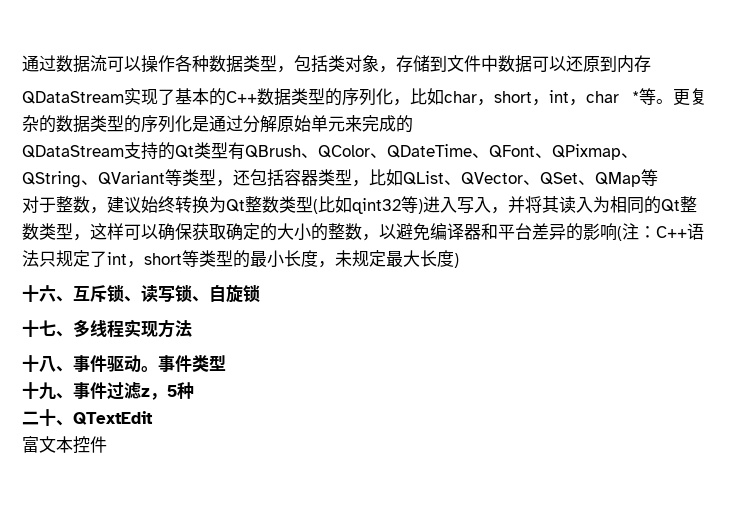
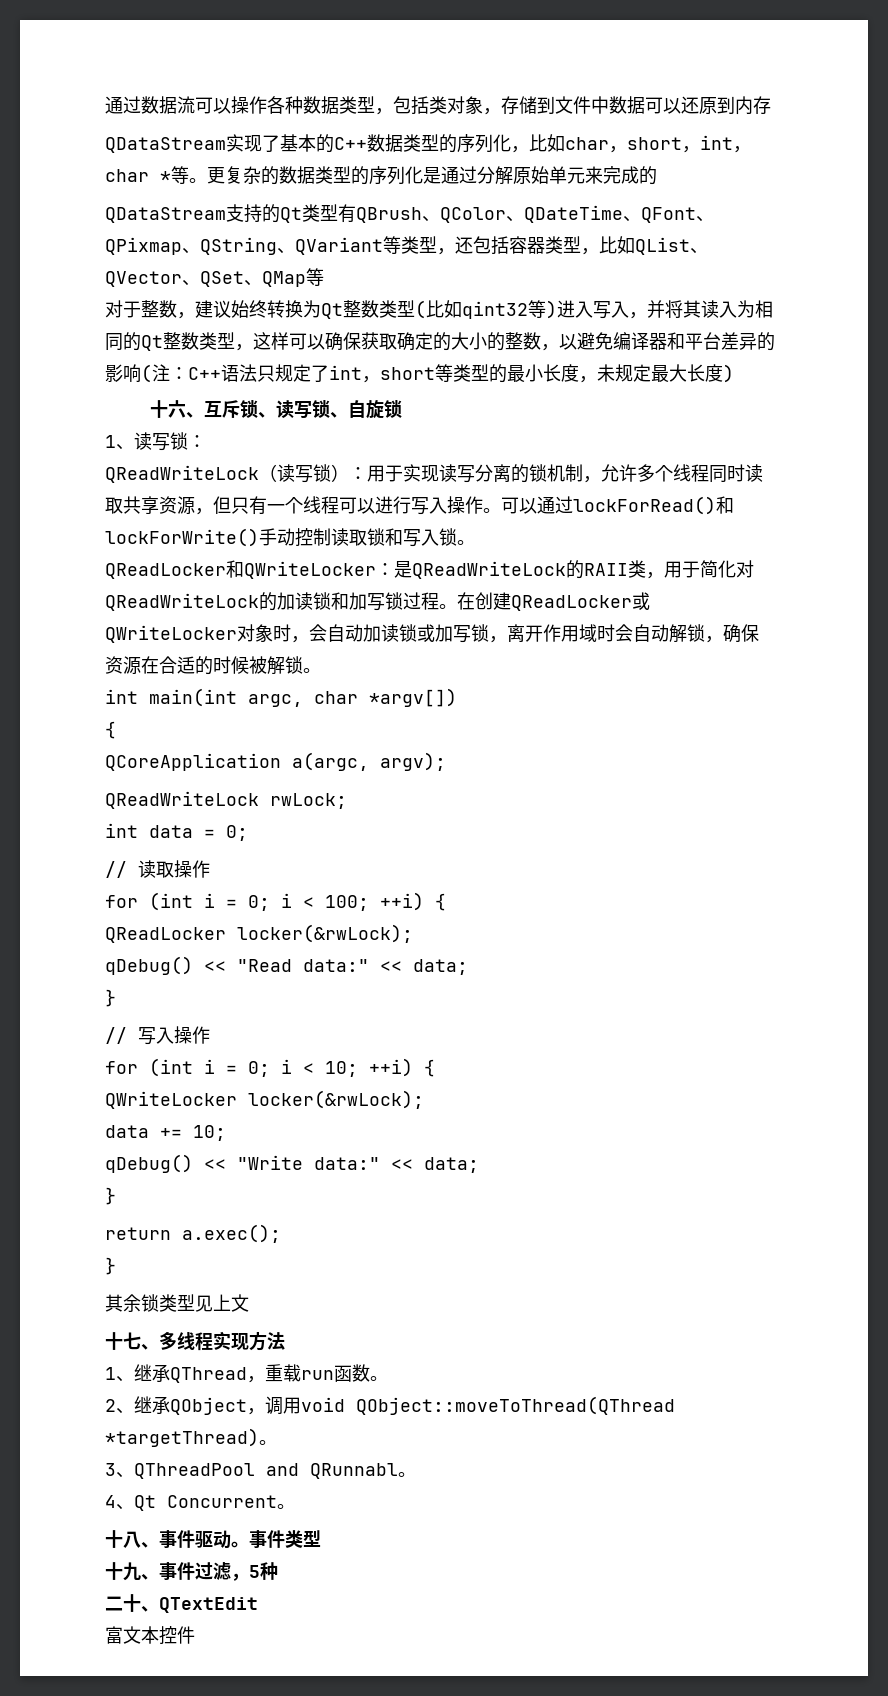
(260, 293) none -> [105,432,206,451] [105,464,763,483] [105,496,734,515] [105,528,475,547] [105,560,754,579] [105,592,650,611] [105,624,759,643] [105,656,321,675] [105,688,457,707] [105,721,116,739] [105,752,446,771] [105,791,347,809] [105,823,248,841] [105,860,210,878] [105,892,446,911] [105,924,413,943] [105,956,468,975] [105,989,116,1007] [105,1026,210,1045] [105,1058,435,1077] [105,1090,424,1109] [105,1125,226,1141] [105,1154,479,1173] [105,1187,116,1205] [105,1224,281,1243] [105,1257,116,1275] [105,1294,249,1313] // 1、读写锁： // QReadWriteLock（读写锁）：用于实现读写分离的锁机制，允许多个线程同时读取共享资源，但只有一个线程可以进行写入操作。可以通过lockForRead()和lockForWrite()手动控制读取锁和写入锁。 // QReadLocker和QWriteLocker：是QReadWriteLock的RAII类，用于简化对QReadWriteLock的加读锁和加写锁过程。在创建QReadLocker或QWriteLocker对象时，会自动加读锁或加写锁，离开作用域时会自动解锁，确保资源在合适的时候被解锁。 // int main(int argc, char *argv[]) // { // QCoreApplication a(argc, argv); // QReadWriteLock rwLock; // int data = 0; // // 读取操作 // for (int i = 0; i < 100; ++i) { // QReadLocker locker(&rwLock); // qDebug() << "Read data:" << data; // } // // 写入操作 // for (int i = 0; i < 10; ++i) { // QWriteLocker locker(&rwLock); // data += 10; // qDebug() << "Write data:" << data; // } // return a.exec(); // } // 其余锁类型见上文
(192, 328) none -> [105,1364,388,1383] [105,1396,675,1415] [105,1428,277,1447] [105,1463,416,1479] [105,1495,295,1511] // 1、继承QThread，重载run函数。 // 2、继承QObject，调用void QObject::moveToThread(QThread *targetThread)。 // 3、QThreadPool and QRunnabl。 // 4、Qt Concurrent。
[141,388,150,397] z -> (231, 1571) none

